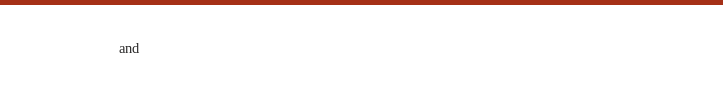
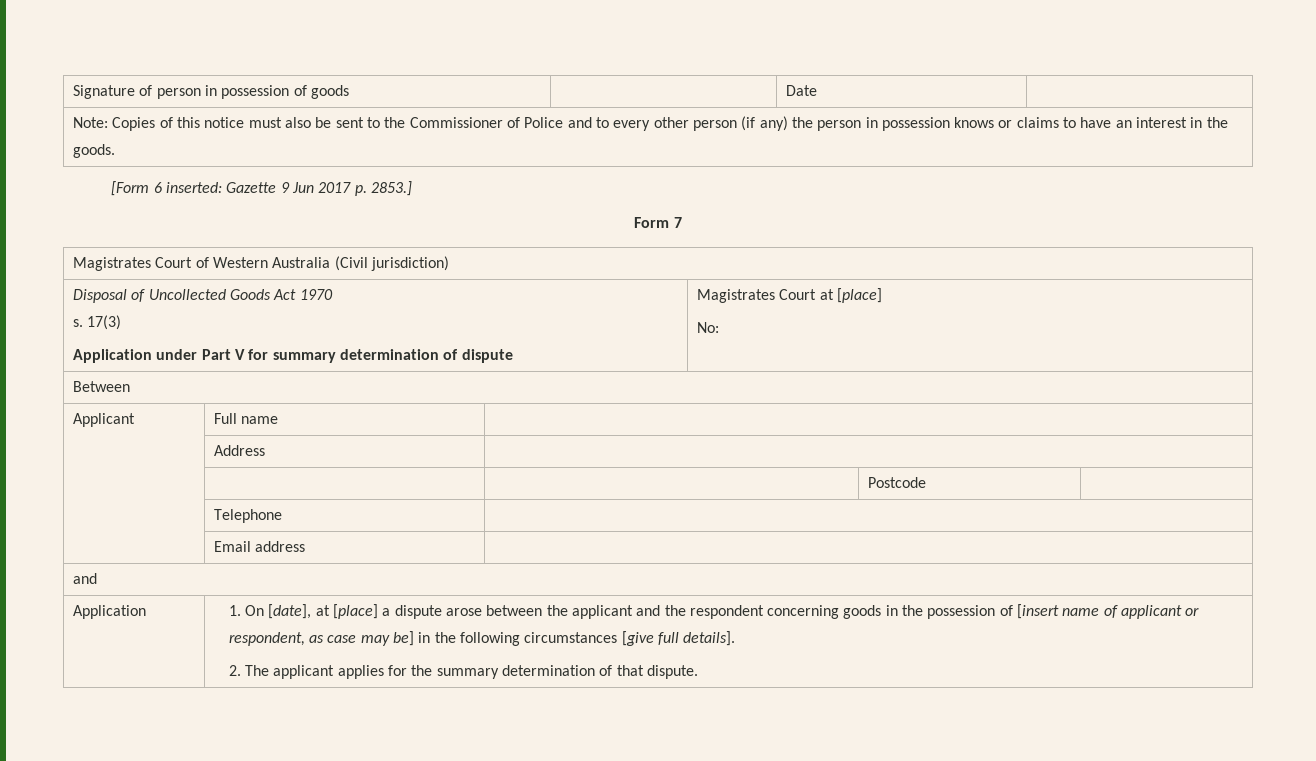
[118,43,140,53] and -> [73,85,350,99] [786,85,818,96] [73,116,1228,131] [73,144,116,158] [111,181,413,196] [634,217,682,228] [73,256,450,271] [73,289,333,303] [73,315,122,330] [73,349,513,363] [697,288,883,303] [697,322,720,333] [73,381,131,392] [73,413,136,427] [214,413,279,424] [214,445,266,456] [868,477,927,488] [214,509,283,523] [214,541,306,552] [73,573,98,584] [73,605,147,619] [228,604,1200,619] [228,631,736,646] [228,665,698,679] Signature of person in possession of goods | | Date | // Note: Copies of this notice must also be sent to the Commissioner of Police and to every other person (if any) the person in possession knows or claims to have an interest in the goods. // [Form 6 inserted: Gazette 9 Jun 2017 p. 2853.] // Form 7 // Magistrates Court of Western Australia (Civil jurisdiction) // Disposal of Uncollected Goods Act 1970 // s. 17(3) // Application under Part V for summary determination of dispute | Magistrates Court at [place] // No: // Between // Applicant | Full name | // | Address | // | | | Postcode | // | Telephone | // | Email address | // and // Application | 1. On [date], at [place] a dispute arose between the applicant and the respondent concerning goods in the possession of [insert name of applicant or respondent, as case may be] in the following circumstances [give full details]. // 2. The applicant applies for the summary determination of that dispute.

